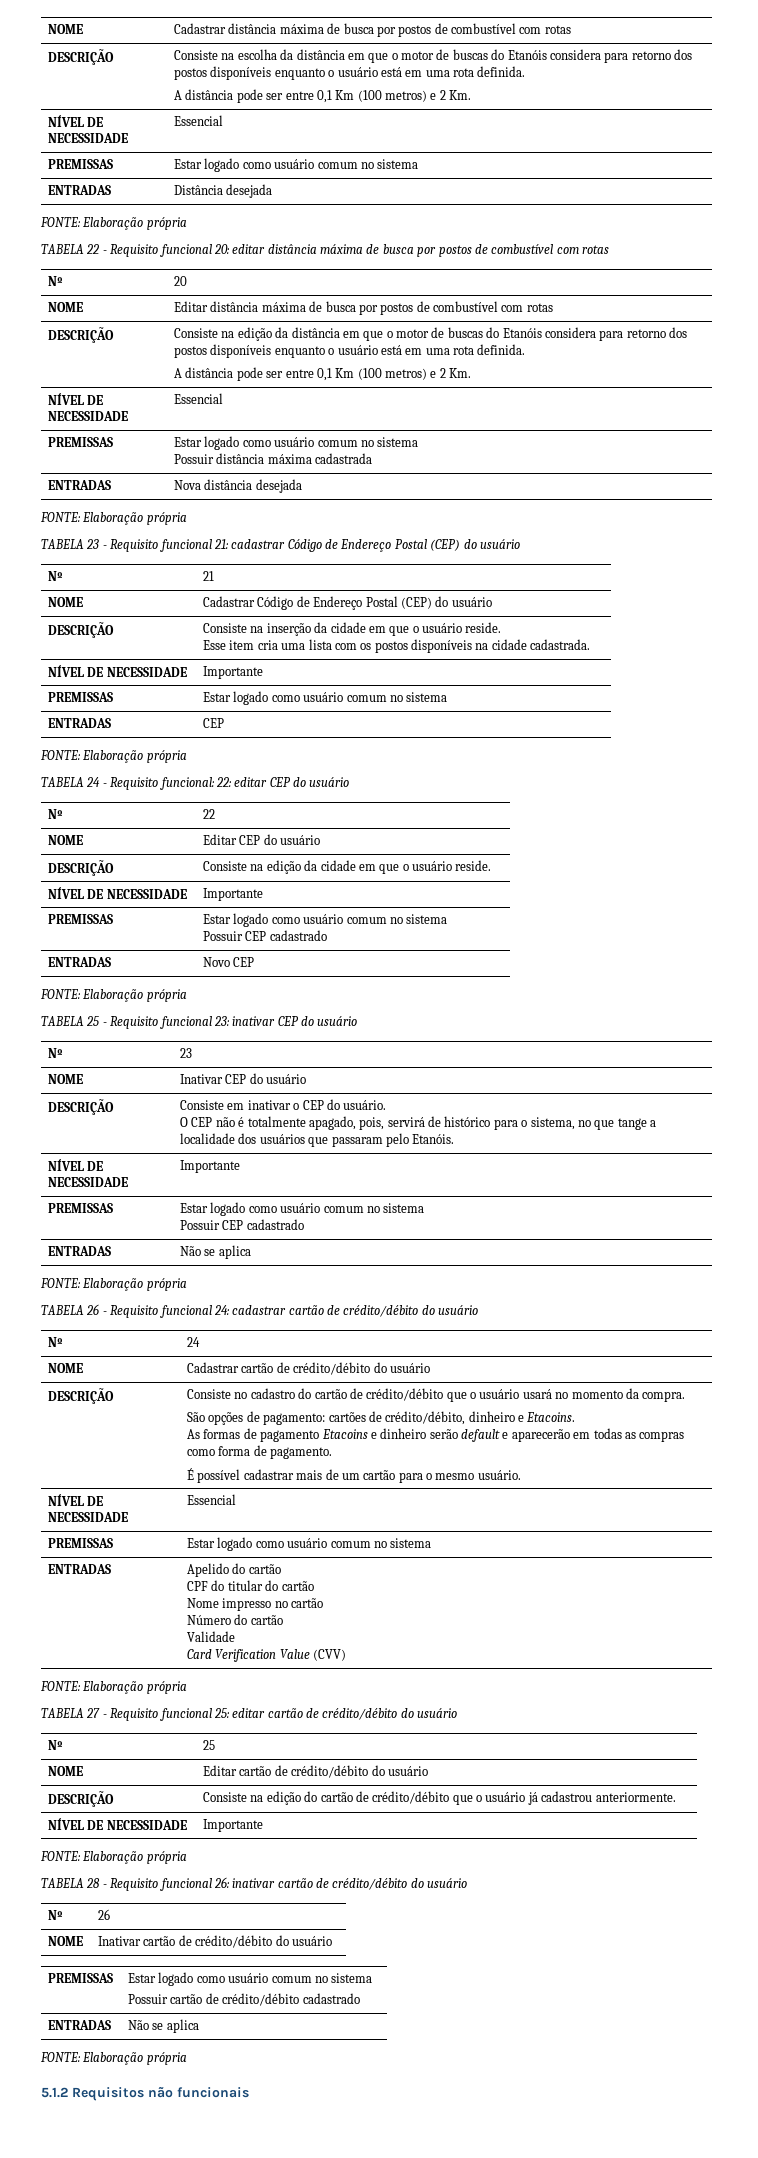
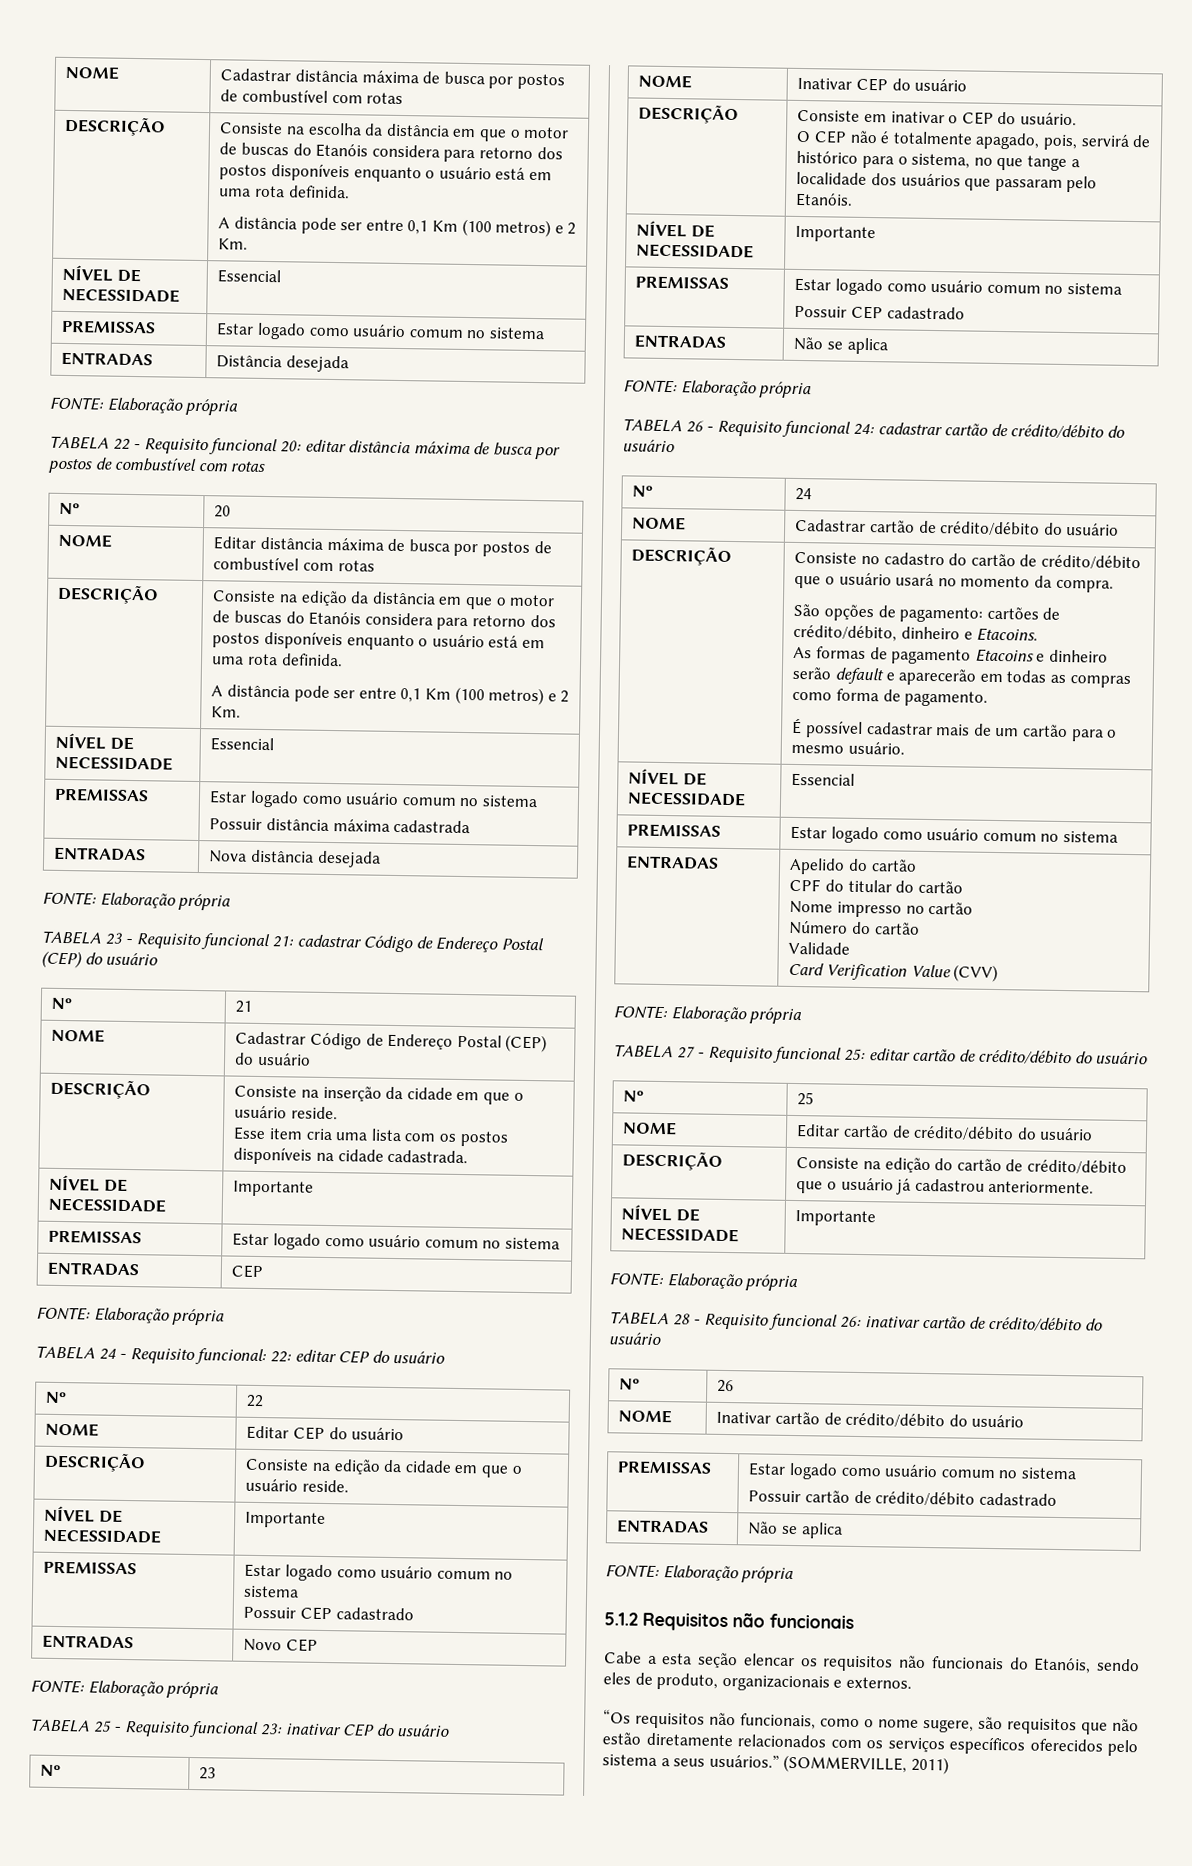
(249, 2092) none -> [604,1651,1140,1674] [603,1672,912,1692] [603,1709,1139,1735] [602,1732,1138,1757] [602,1754,949,1775] // Cabe a esta seção elencar os requisitos não funcionais do Etanóis, sendo eles de produto, organizacionais e externos. // “Os requisitos não funcionais, como o nome sugere, são requisitos que não estão diretamente relacionados com os serviços específicos oferecidos pelo sistema a seus usuários.” (SOMMERVILLE, 2011)

